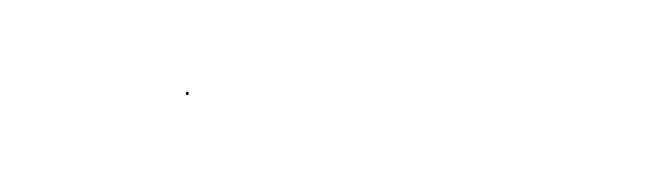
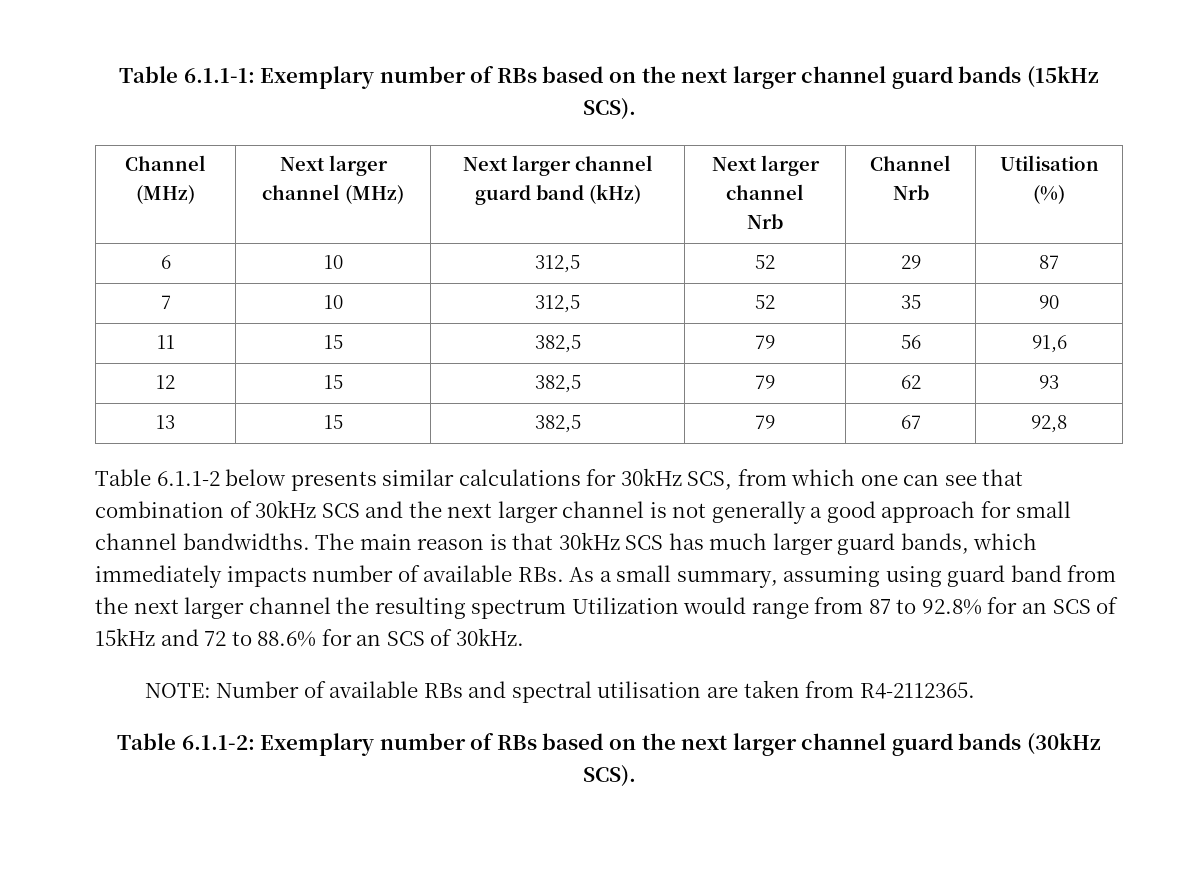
[180,91,195,95] . -> [119,66,1099,89] [582,98,636,120] [125,155,206,171] [136,185,195,204] [279,155,388,176] [262,184,404,204] [462,155,653,176] [474,184,641,205] [711,155,820,176] [726,184,804,200] [747,214,783,229] [870,155,951,171] [892,185,929,200] [999,155,1099,171] [1033,185,1065,204] [160,255,171,269] [323,255,343,269] [535,255,580,273] [755,255,775,269] [900,255,921,269] [1039,255,1059,269] [160,295,171,309] [323,295,343,309] [535,295,580,313] [755,295,775,309] [900,295,921,309] [1039,295,1059,309] [156,335,175,349] [323,335,343,349] [534,335,581,353] [755,335,775,349] [900,335,921,349] [1031,335,1067,353] [156,375,175,389] [323,375,343,389] [534,375,581,393] [755,375,775,389] [900,375,921,389] [1039,375,1059,389] [156,415,175,429] [323,415,343,429] [534,415,581,433] [755,415,775,429] [900,415,921,429] [1031,415,1067,433] [95,468,1024,491] [95,500,1071,524] [95,532,1038,555] [95,565,1117,588] [95,597,1119,619] [95,628,524,647] [144,680,975,703] [117,733,1101,756] [582,765,636,787] Table 6.1.1-1: Exemplary number of RBs based on the next larger channel guard bands (15kHz SCS). // Channel (MHz) | Next larger channel (MHz) | Next larger channel guard band (kHz) | Next larger channel // Nrb | Channel Nrb | Utilisation (%) // 6 | 10 | 312,5 | 52 | 29 | 87 // 7 | 10 | 312,5 | 52 | 35 | 90 // 11 | 15 | 382,5 | 79 | 56 | 91,6 // 12 | 15 | 382,5 | 79 | 62 | 93 // 13 | 15 | 382,5 | 79 | 67 | 92,8 // Table 6.1.1-2 below presents similar calculations for 30kHz SCS, from which one can see that combination of 30kHz SCS and the next larger channel is not generally a good approach for small channel bandwidths. The main reason is that 30kHz SCS has much larger guard bands, which immediately impacts number of available RBs. As a small summary, assuming using guard band from the next larger channel the resulting spectrum Utilization would range from 87 to 92.8% for an SCS of 15kHz and 72 to 88.6% for an SCS of 30kHz. // NOTE: Number of available RBs and spectral utilisation are taken from R4-2112365. // Table 6.1.1-2: Exemplary number of RBs based on the next larger channel guard bands (30kHz SCS).

